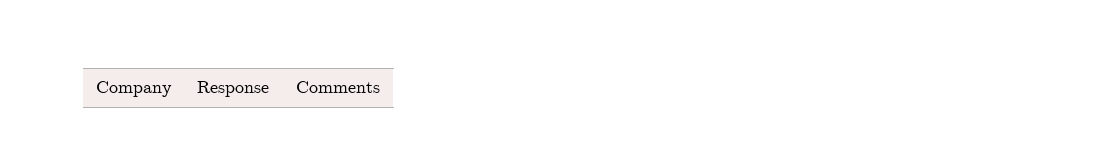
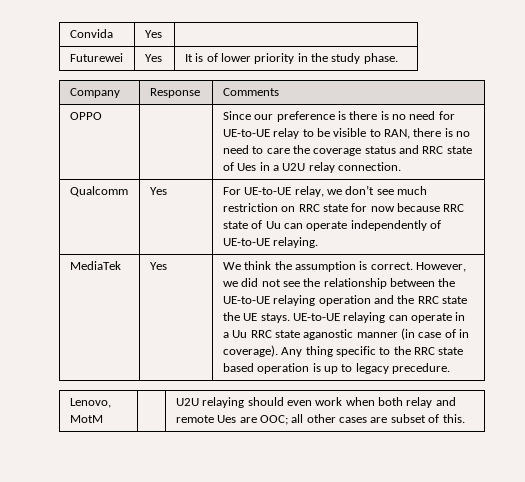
[95,81,172,97] [196,81,269,97] [295,81,380,93] Company | Response | Comments -> [69,29,113,38] [144,30,162,38] [69,53,123,62] [144,54,162,62] [184,53,398,64] [69,88,120,98] [149,88,200,98] [222,88,279,96] [69,112,102,120] [222,111,455,122] [222,128,471,139] [222,145,472,156] [222,162,402,173] [69,186,128,197] [149,187,167,195] [222,185,428,197] [222,203,465,212] [222,220,442,231] [222,237,319,248] [69,261,121,270] [149,262,167,270] [222,261,467,272] [222,278,456,289] [222,295,468,306] [222,312,466,323] [222,328,470,340] [222,345,464,357] [222,363,451,374] [69,398,111,408] [69,415,103,423] [175,397,456,408] [175,414,465,425] Convida | Yes | // Futurewei | Yes | It is of lower priority in the study phase. // Company | Response | Comments // OPPO | | Since our preference is there is no need for UE-to-UE relay to be visible to RAN, there is no need to care the coverage status and RRC state of Ues in a U2U relay connection. // Qualcomm | Yes | For UE-to-UE relay, we don’t see much restriction on RRC state for now because RRC state of Uu can operate independently of UE-to-UE relaying. // MediaTek | Yes | We think the assumption is correct. However, we did not see the relationship between the UE-to-UE relaying operation and the RRC state the UE stays. UE-to-UE relaying can operate in a Uu RRC state aganostic manner (in case of in coverage). Any thing specific to the RRC state based operation is up to legacy precedure. // Lenovo, MotM | | U2U relaying should even work when both relay and remote Ues are OOC; all other cases are subset of this.

